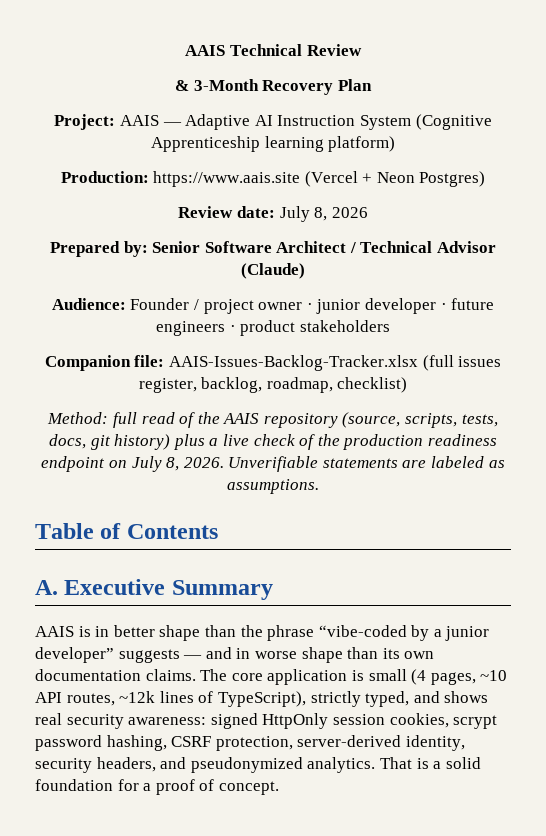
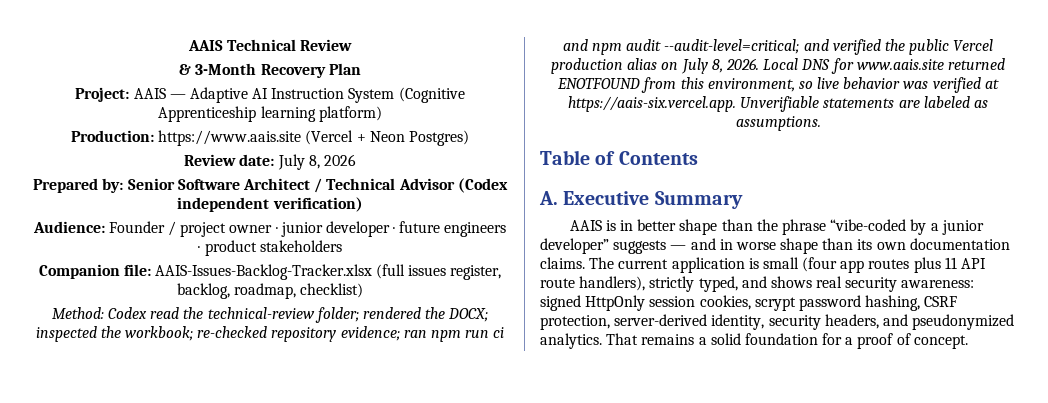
[241,263,305,279] (Claude) -> [457,178,508,193] [177,197,363,212] (Codex independent verification)
[112,412,498,428] [49,434,497,450] [41,456,224,472] full read of the AAIS repository (source, scripts, tests, docs, git history) plus a live check of the production readiness endpoint on July 8, 2026. -> [107,307,489,323] [35,326,505,342] [562,39,994,55] [551,58,1005,74] [557,77,999,93] [568,96,737,112] Codex read the technical-review folder; rendered the DOCX; inspected the workbook; re-checked repository evidence; ran npm run ci and npm audit --audit-level=critical; and verified the public Vercel production alias on July 8, 2026. Local DNS for www.aais.site returned ENOTFOUND from this environment, so live behavior was verified at https://aais-six.vercel.app.
[231,673,263,681] core -> [618,259,669,269] current
[411,669,508,685] [35,691,306,707] (4 pages, ~10 API routes, ~12k lines of TypeScript), -> [802,257,987,273] [540,276,646,291] (four app routes plus 11 API route handlers),
[416,758,429,769] is -> [641,334,695,345] remains

